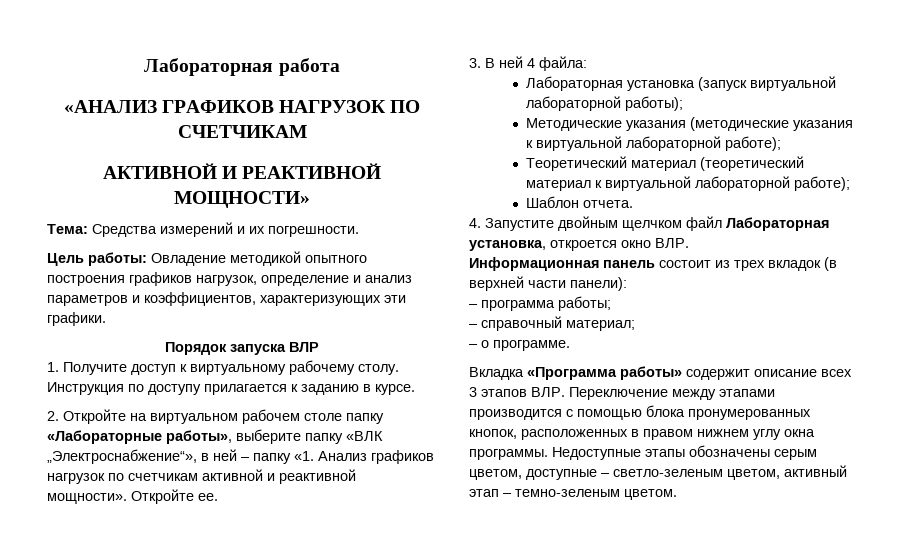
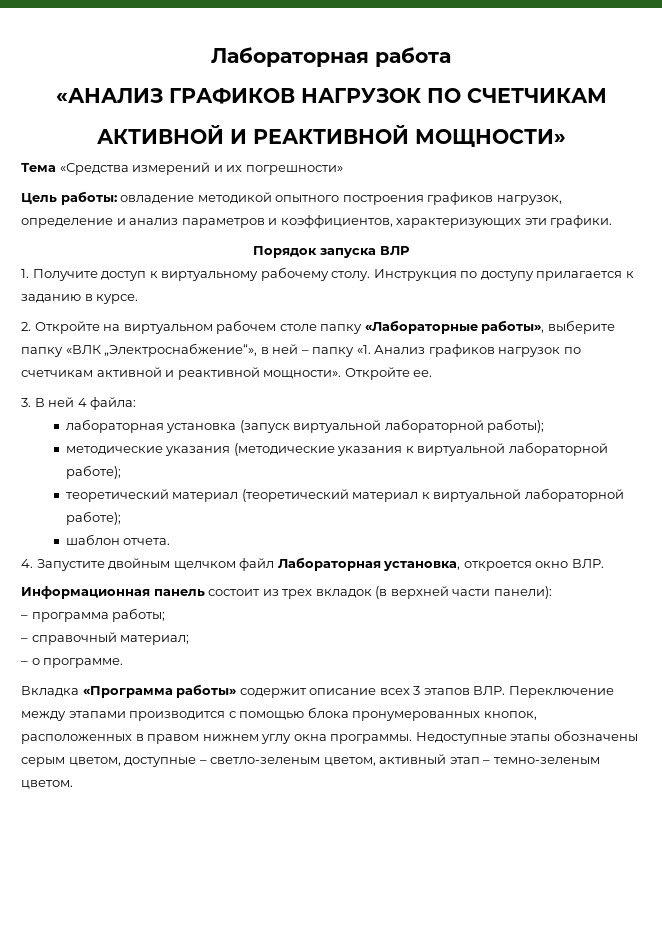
[47,224,157,237] Тема: Средства -> [21,163,129,175] Тема «Средства
[268,226,359,237] погрешности. -> [245,165,343,175] погрешности»
[151,253,226,266] Овладение -> [120,195,195,204] овладение
[525,76,623,91] Лабораторная -> [65,419,164,433] лабораторная
[525,118,622,131] Методические -> [65,446,163,455] методические
[525,156,627,171] Теоретический -> [65,489,169,502] теоретический
[525,196,579,208] Шаблон -> [65,534,120,545] шаблон

